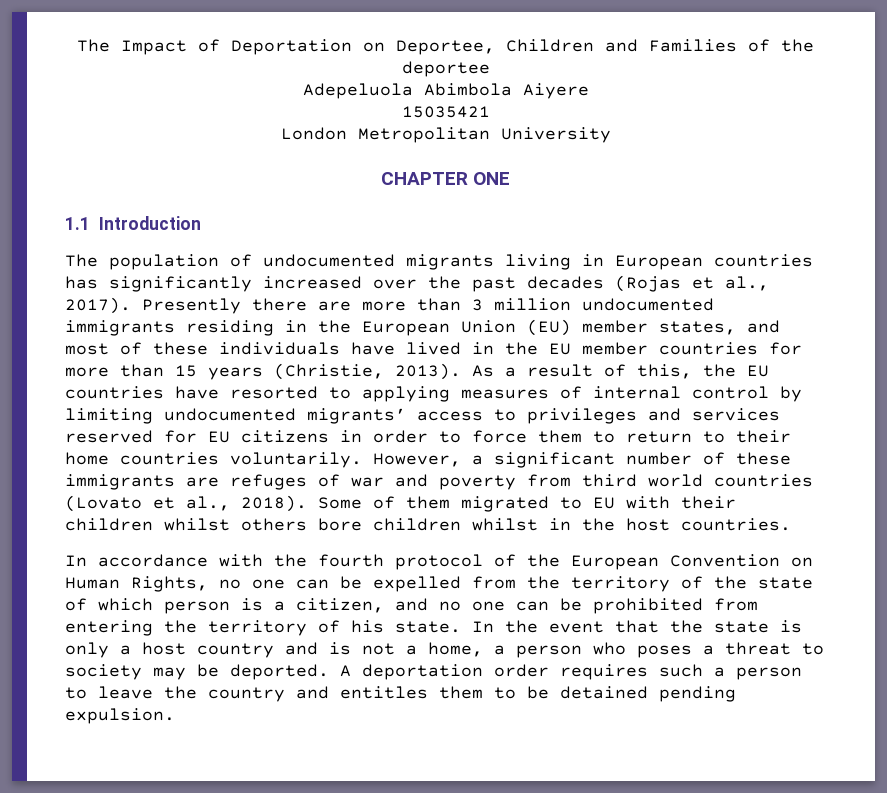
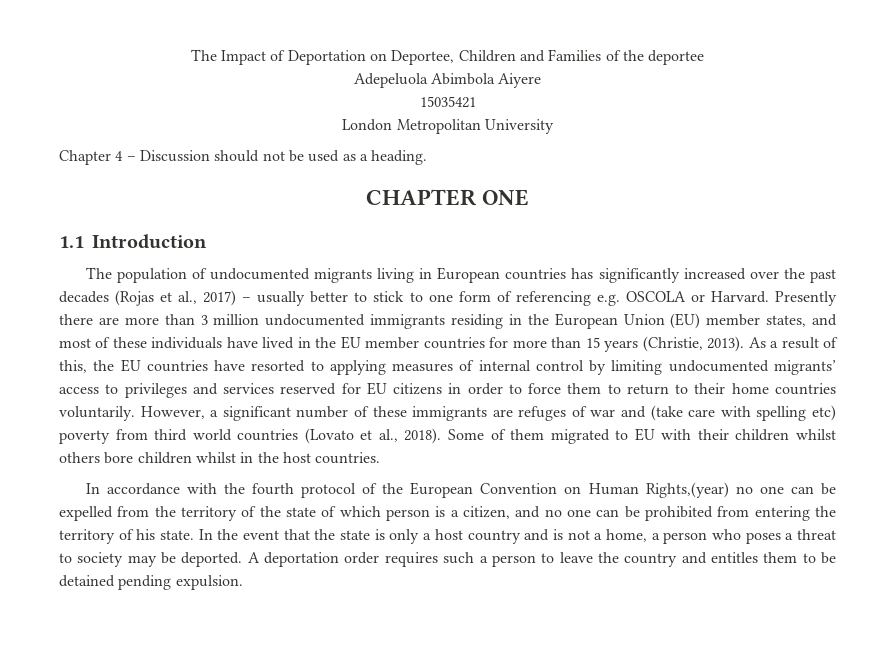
(611, 135) none -> [59,150,428,165] // Chapter 4 – Discussion should not be used as a heading.
[65,297,131,314] 2017). -> [203,290,769,306] 2017) – usually better to stick to one form of referencing e.g. OSCOLA or Harvard.
(428, 480) none -> [650,405,837,421] (take care with spelling etc)
[131,576,208,592] Rights, -> [645,482,729,498] Rights,(year)

